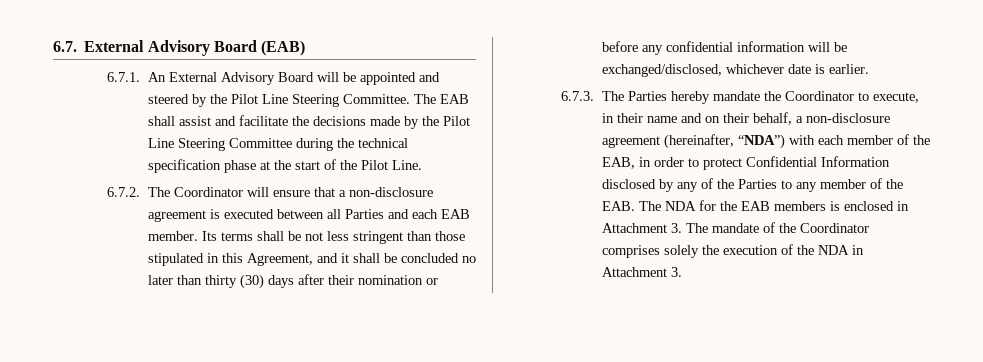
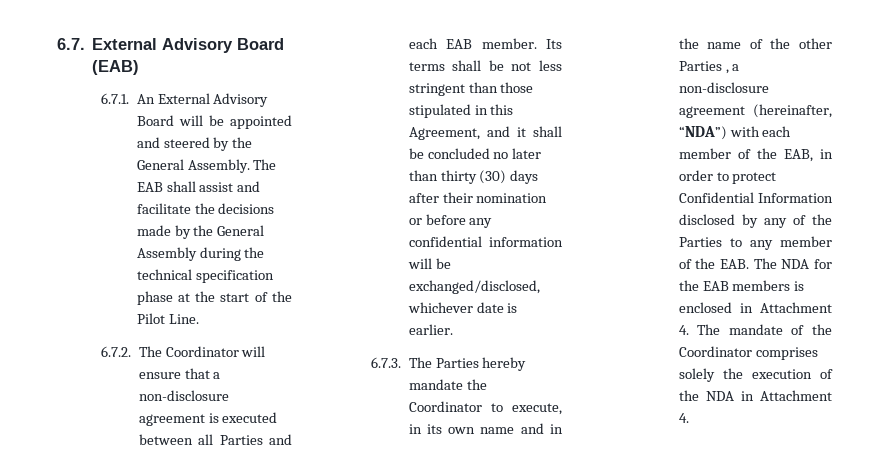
[230,94,410,107] Pilot Line Steering Committee. -> [136,159,250,173] General Assembly.
[442,116,470,126] [147,138,292,151] Pilot Line Steering Committee -> [217,225,265,236] [136,247,197,261] General Assembly
[616,112,792,125] their name and on their behalf, -> [426,423,563,434] [678,38,832,49] [678,61,729,74] its own name and in the name of the other Parties ,
[670,223,682,233] 3. -> [678,325,689,335] 4.
[670,267,682,277] 3. -> [678,413,689,423] 4.

